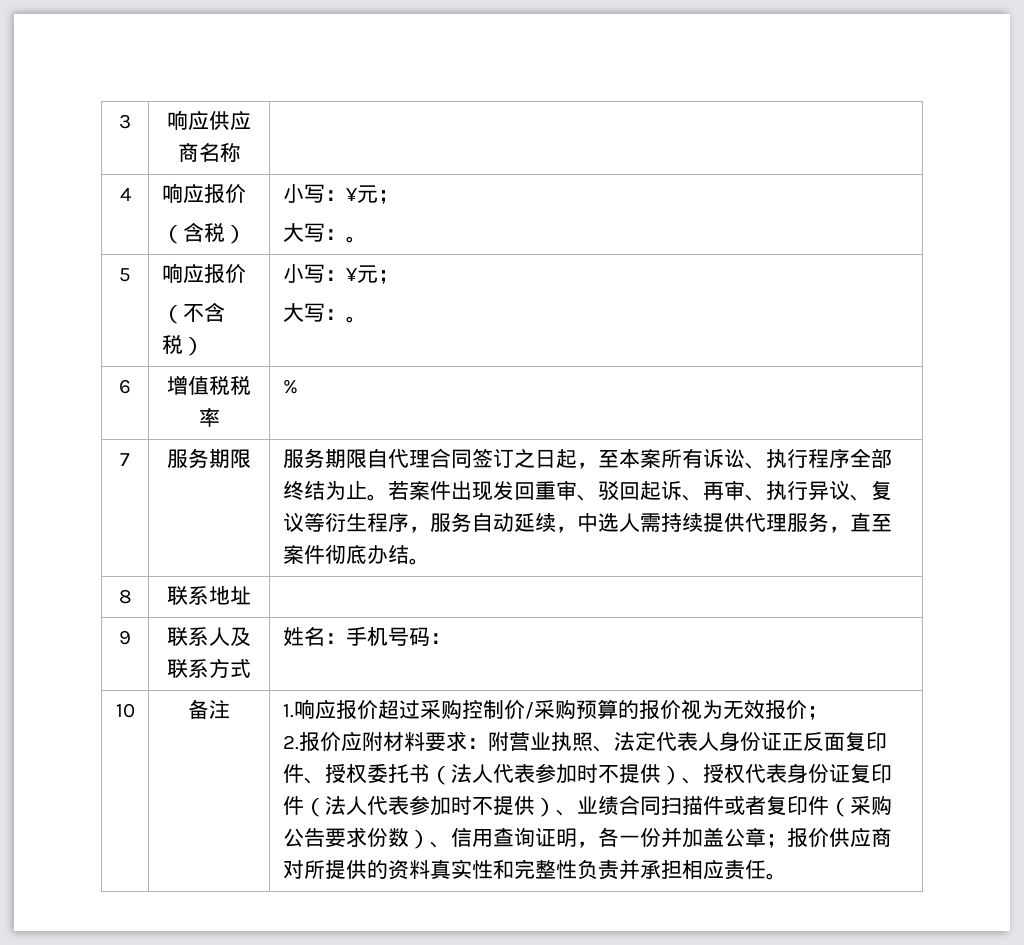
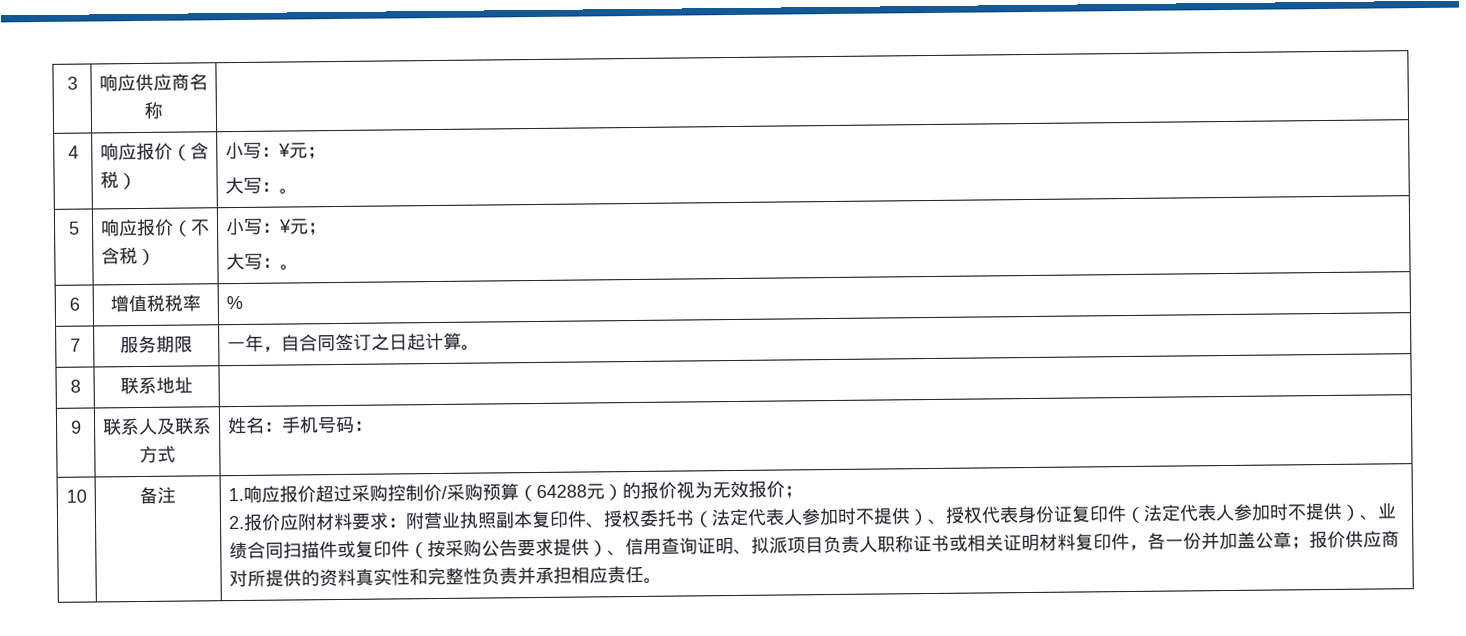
(246, 193) // -> (173, 151) none
(246, 273) // -> (174, 227) none
[282,448,892,469] [282,480,892,501] [282,512,892,533] [282,544,409,564] 服务期限自代理合同签订之日起，至本案所有诉讼、执行程序全部终结为止。若案件出现发回重审、驳回起诉、再审、执行异议、复议等衍生程序，服务自动延续，中选人需持续提供代理服务，直至案件彻底办结 -> [226,332,462,353] 一年，自合同签订之日起计算
(618, 709) none -> [517,483,623,502] （64288元）
[592,731,845,752] 、法定代表人身份证正反面 -> [494,511,533,529] 副本
[471,764,535,783] 人代表 -> [728,508,803,527] 定代表人
[345,796,409,815] 人代表 -> [1160,503,1235,522] 定代表人
[744,795,850,817] 者复印件（ -> [354,539,446,559] 复印件（按
[366,828,409,847] 份数 -> [552,538,590,556] 提供
(577, 837) none -> [732,533,1130,556] 、拟派项目负责人职称证书或相关证明材料复印件

